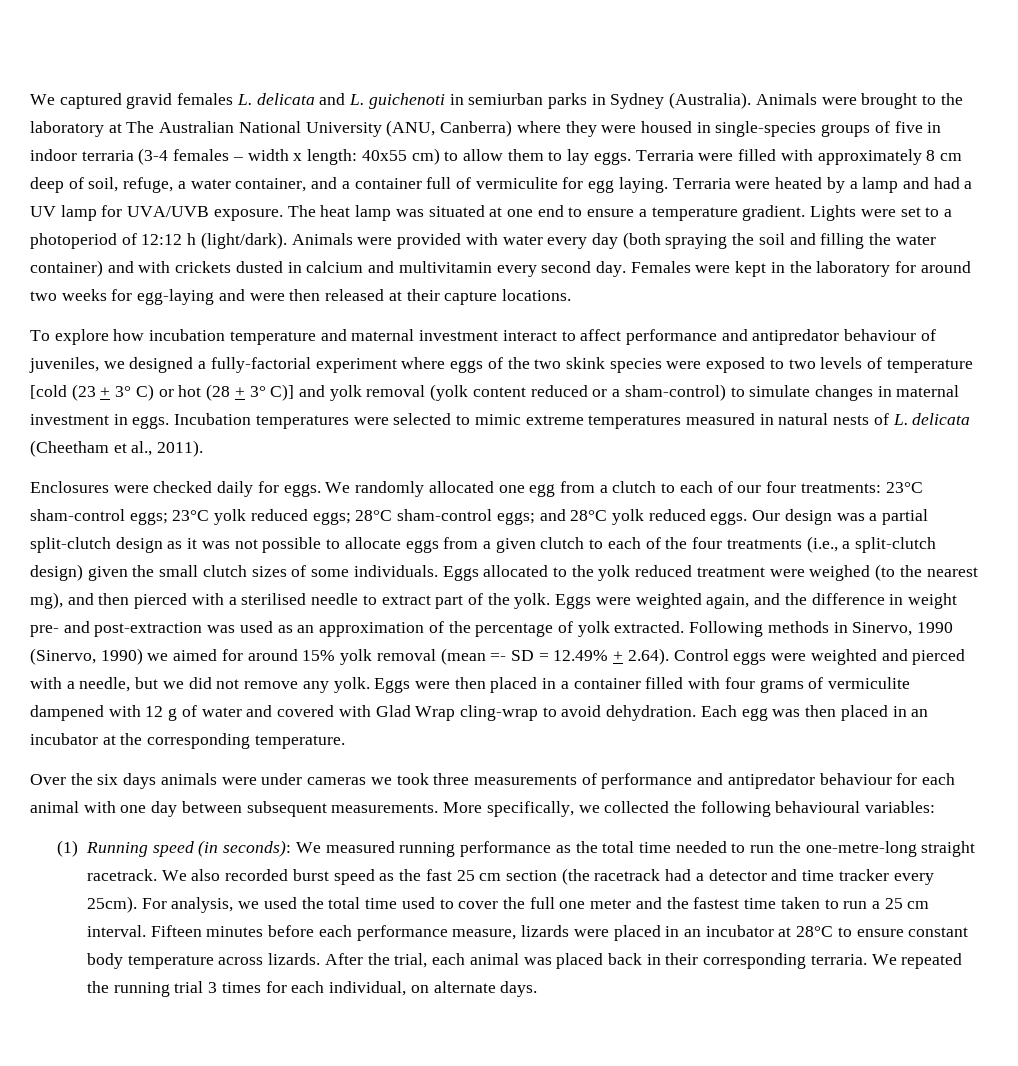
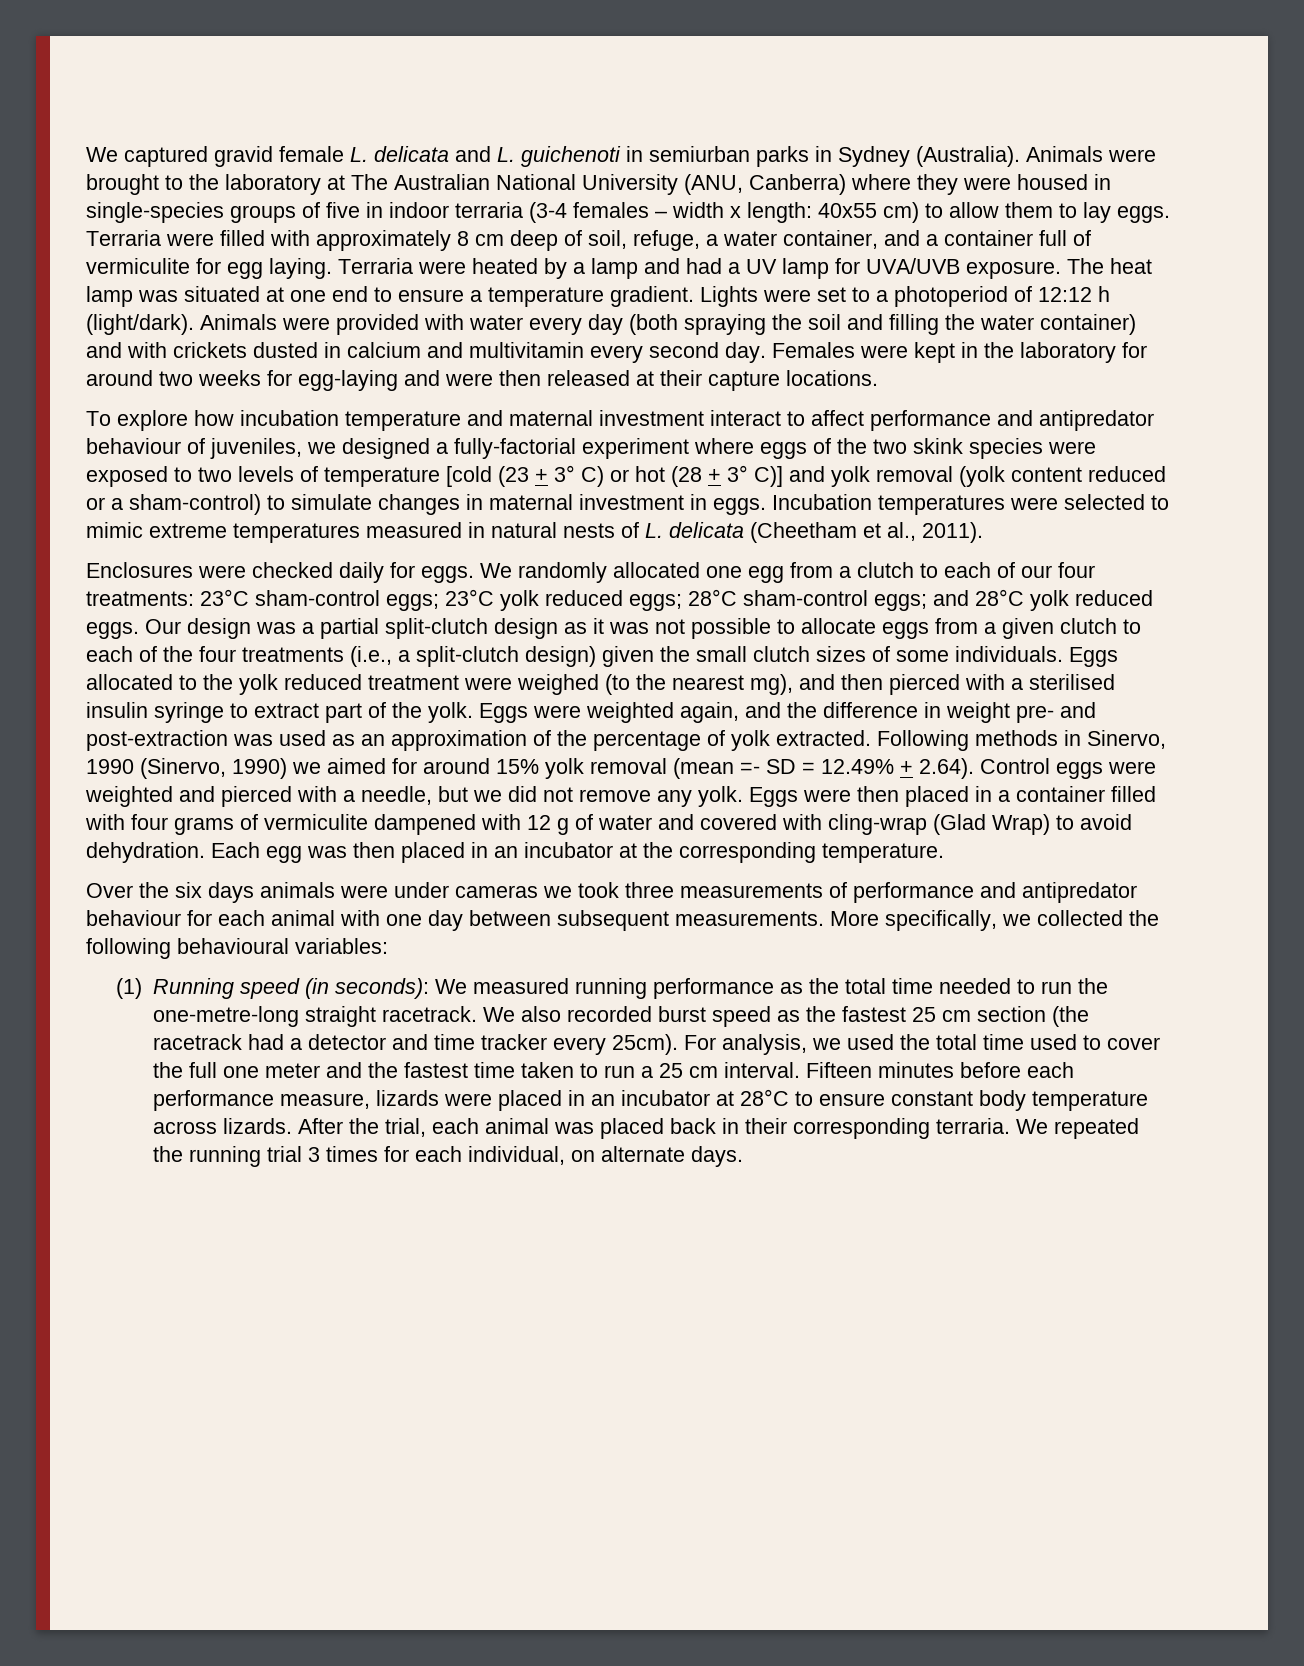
[177,93,234,105] females -> [279,146,344,162] female
[311,593,359,605] needle -> [86,702,224,723] insulin syringe
[375,705,538,721] Glad Wrap cling-wrap -> [828,814,1050,835] cling-wrap (Glad Wrap)
[425,869,452,881] fast -> [841,1006,906,1022] fastest

